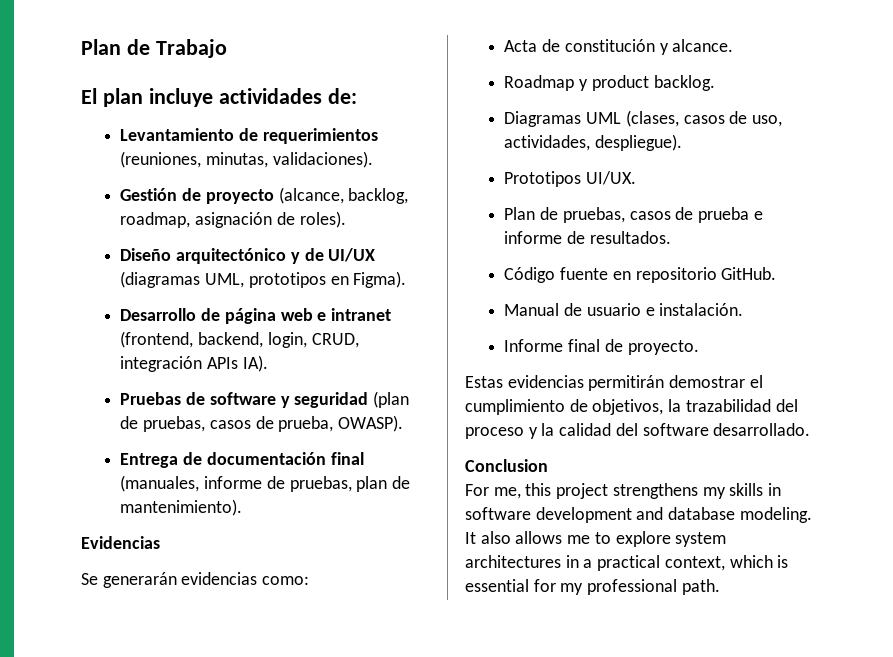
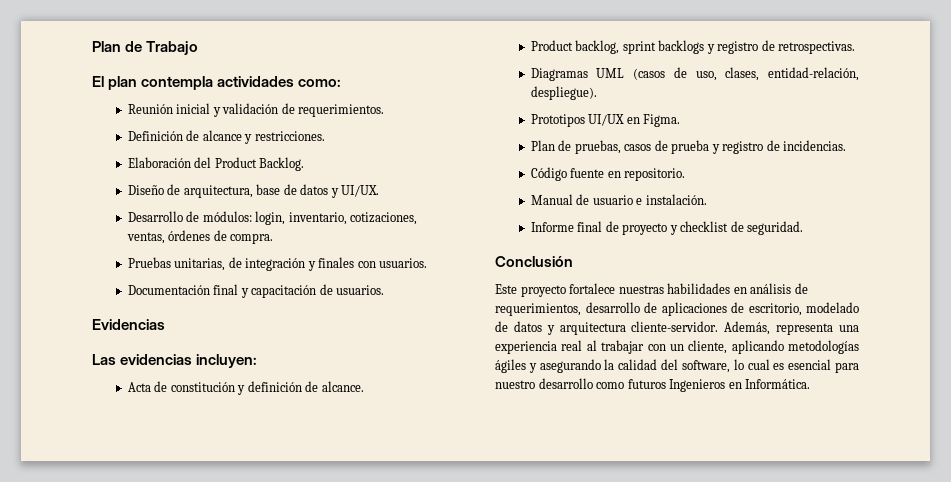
[148,88,357,107] [120,128,378,144] [120,151,373,168] [120,187,409,204] [120,211,346,228] [120,248,376,264] [120,271,407,288] [120,308,391,324] [120,331,359,348] [120,355,268,372] [120,391,409,408] [120,415,403,432] [120,452,364,468] [120,475,410,492] [120,499,243,516] [81,536,160,549] [81,572,310,588] incluye actividades de: // Levantamiento de requerimientos (reuniones, minutas, validaciones). // Gestión de proyecto (alcance, backlog, roadmap, asignación de roles). // Diseño arquitectónico y de UI/UX (diagramas UML, prototipos en Figma). // Desarrollo de página web e intranet (frontend, backend, login, CRUD, integración APIs IA). // Pruebas de software y seguridad (plan de pruebas, casos de prueba, OWASP). // Entrega de documentación final (manuales, informe de pruebas, plan de mantenimiento). // Evidencias // Se generarán evidencias como: -> [141,76,342,90] [127,103,385,117] [127,130,325,144] [127,157,305,171] [127,184,380,198] [127,211,418,225] [126,230,274,244] [127,257,428,271] [127,284,385,298] [92,319,165,330] [92,354,258,368] contempla actividades como: // Reunión inicial y validación de requerimientos. // Definición de alcance y restricciones. // Elaboración del Product Backlog. // Diseño de arquitectura, base de datos y UI/UX. // Desarrollo de módulos: login, inventario, cotizaciones, ventas, órdenes de compra. // Pruebas unitarias, de integración y finales con usuarios. // Documentación final y capacitación de usuarios. // Evidencias // Las evidencias incluyen:
(669, 49) none -> [247,381,319,392] definición de
[504,75,715,91] [504,110,782,127] [504,135,591,151] Roadmap y product backlog. // Diagramas UML (clases, casos de uso, actividades, -> [530,40,856,54] [530,67,859,81] Product backlog, sprint backlogs y registro de retrospectivas. // Diagramas UML (casos de uso, clases, entidad-relación,
[586,171,637,185] UI/UX. -> [588,114,681,127] UI/UX en Figma.
[753,211,763,220] [504,231,671,244] e informe de resultados. -> [711,140,847,154] y registro de incidencias.
[635,267,777,283] repositorio GitHub. -> [624,168,686,181] repositorio.
[627,340,699,355] [465,375,763,391] [465,399,798,415] [465,423,811,439] [465,459,548,472] [465,483,782,499] [465,507,812,523] [465,531,727,547] [465,555,789,571] [465,579,720,595] proyecto. // Estas evidencias permitirán demostrar el cumplimiento de objetivos, la trazabilidad del proceso y la calidad del software desarrollado. // Conclusion // For me, this project strengthens my skills in software development and database modeling. It also allows me to explore system architectures in a practical context, which is essential for my professional path. -> [622,221,804,235] [495,256,573,267] [495,283,808,297] [495,302,859,316] [495,321,859,335] [495,340,859,354] [495,359,859,373] [495,378,811,392] proyecto y checklist de seguridad. // Conclusión // Este proyecto fortalece nuestras habilidades en análisis de requerimientos, desarrollo de aplicaciones de escritorio, modelado de datos y arquitectura cliente-servidor. Además, representa una experiencia real al trabajar con un cliente, aplicando metodologías ágiles y asegurando la calidad del software, lo cual es esencial para nuestro desarrollo como futuros Ingenieros en Informática.

